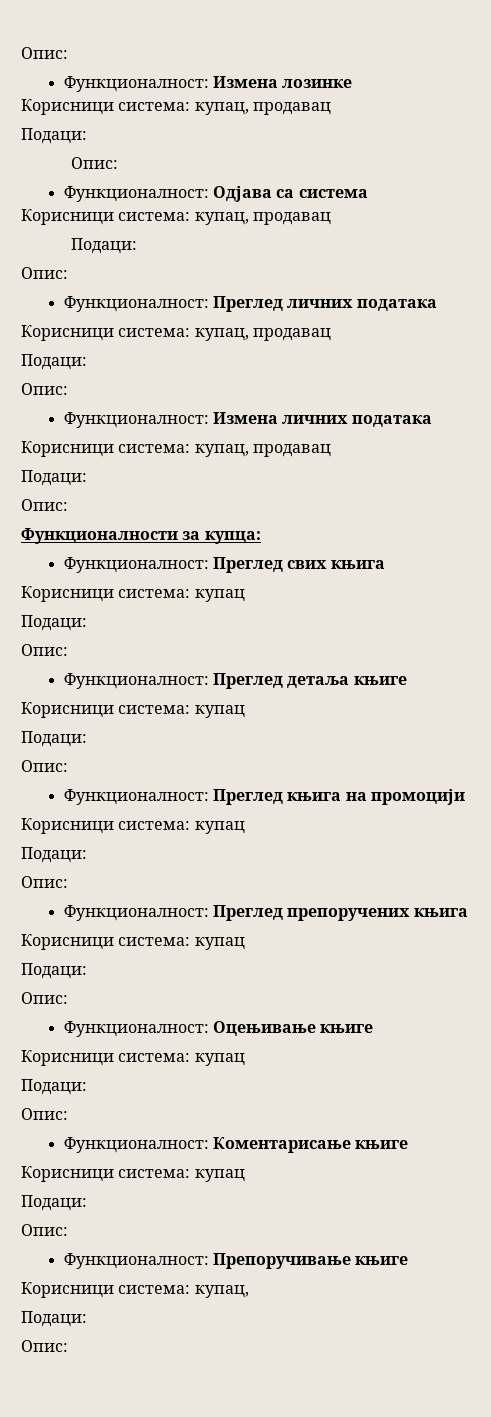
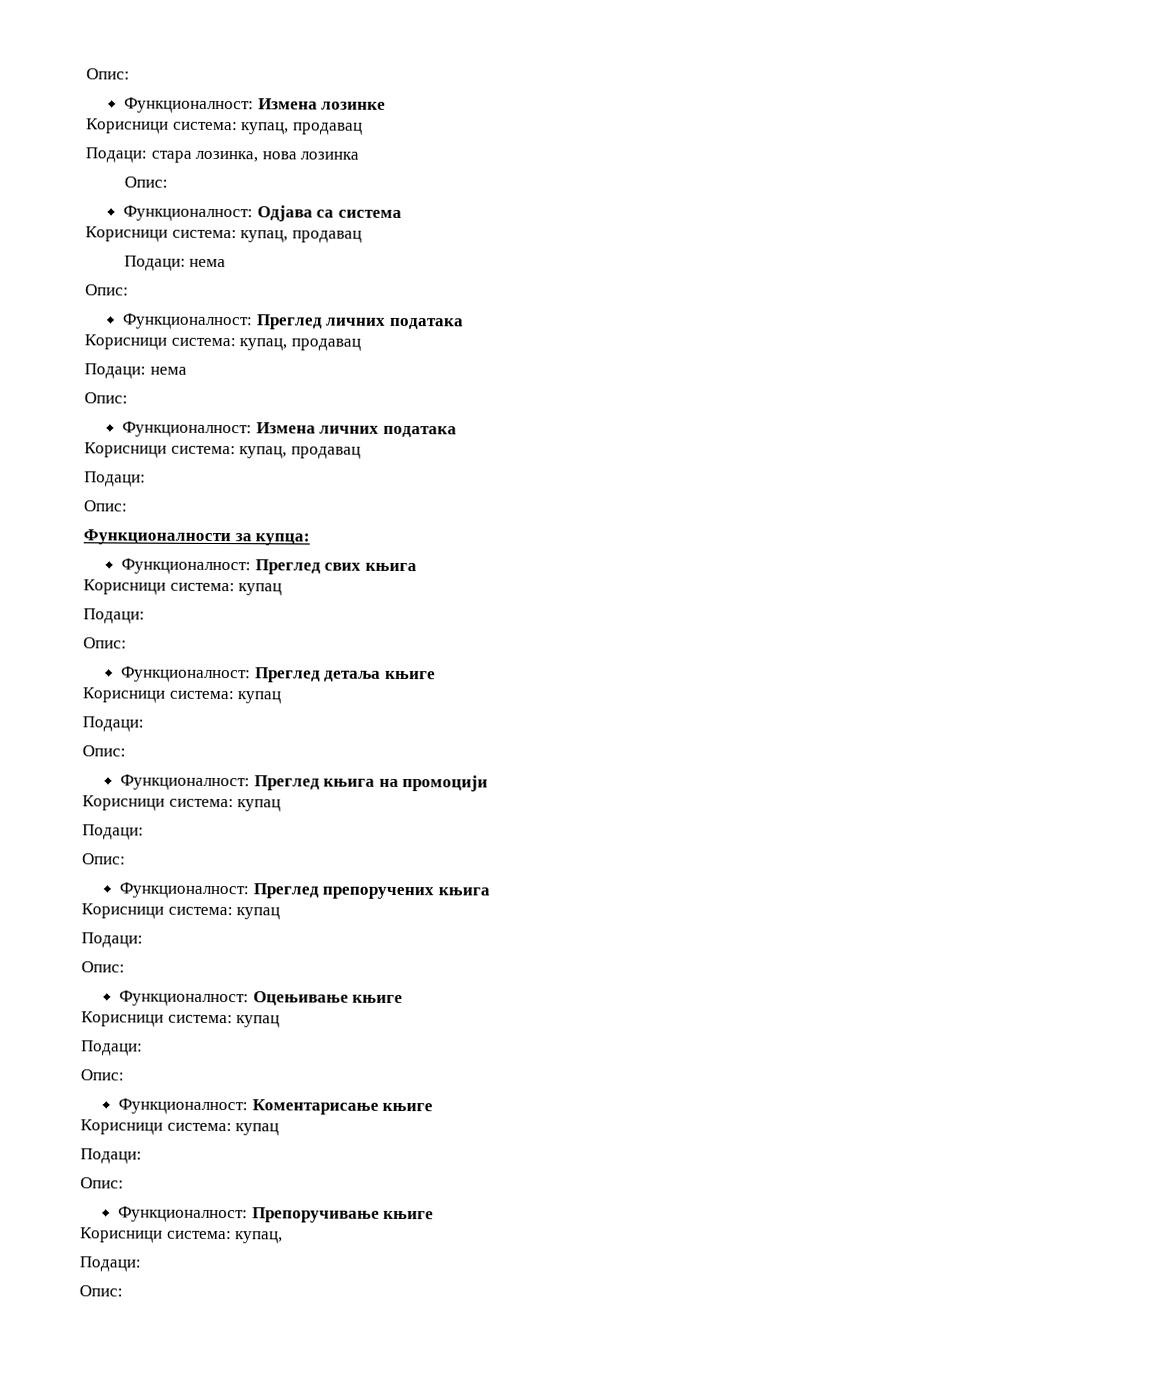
(87, 136) none -> [150,150,360,163] стара лозинка, нова лозинка
(137, 246) none -> [189,258,227,268] нема
(87, 362) none -> [149,366,187,375] нема

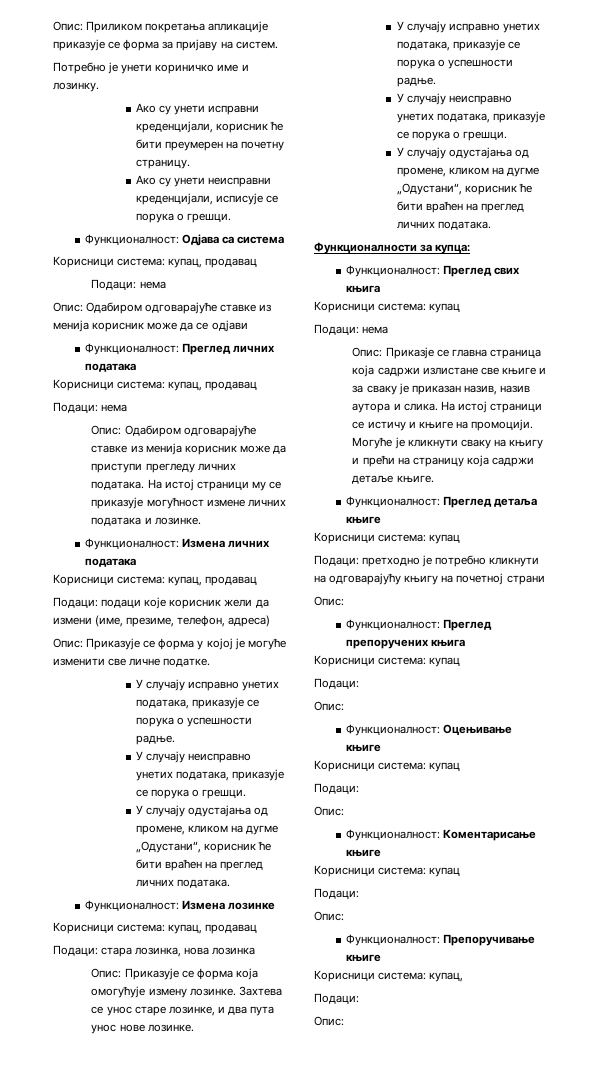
[86,68,130,80] Опис: -> [53,21,269,33] [53,39,278,51] [53,62,249,74] [53,82,99,92] [135,103,260,115] [135,121,284,133] [135,139,285,151] [135,159,190,169] [135,175,272,187] [135,193,279,205] [135,213,232,223] [84,234,285,246] [53,256,258,268] [91,279,166,290] [53,302,272,314] [53,320,248,332] [84,343,276,355] [84,363,136,372] [53,379,258,391] [53,402,128,413] [91,425,256,437] [91,443,286,455] [91,463,236,473] [91,479,281,491] [91,497,286,509] [91,517,201,526] [84,538,271,550] [84,558,136,567] [53,574,258,586] [53,597,269,609] [53,615,271,627] [53,638,286,650] [53,658,211,667] [135,679,280,691] [135,697,260,709] [135,717,253,727] [135,735,175,745] [135,751,252,763] [135,769,285,781] [135,789,247,799] [135,805,269,817] [135,825,279,835] [135,841,272,853] [135,859,264,871] [135,879,230,888] Опис: Приликом покретања апликације приказује се форма за пријаву на систем. // Потребно је унети кориничко име и лозинку. // Ако су унети исправни креденцијали, корисник ће бити преумерен на почетну страницу. // Ако су унети неисправни креденцијали, исписује се порука о грешци. // Функционалност: Одјава са система // Корисници система: купац, продавац // Подаци: нема // Опис: Одабиром одговарајуће ставке из менија корисник може да се одјави // Функционалност: Преглед личних података // Корисници система: купац, продавац // Подаци: нема // Опис: Одабиром одговарајуће ставке из менија корисник може да приступи прегледу личних података. На истој страници му се приказује могућност измене личних података и лозинке. // Функционалност: Измена личних података // Корисници система: купац, продавац // Подаци: подаци које корисник жели да измени (име, презиме, телефон, адреса) // Опис: Приказује се форма у којој је могуће изменити све личне податке. // У случају исправно унетих података, приказује се порука о успешности радње. // У случају неисправно унетих података, приказује се порука о грешци. // У случају одустајања од промене, кликом на дугме „Одустани“, корисник ће бити враћен на преглед личних података.
[123,205,402,222] [85,226,362,243] [123,255,227,271] [85,284,129,296] [122,313,464,330] [84,334,361,351] [84,363,187,379] [84,392,128,404] [122,421,457,438] [84,442,361,459] [84,471,146,487] [83,500,128,512] // Функционалност: Одјава са система // Корисници система: купац, продавац // Подаци: нема // Опис: // Функционалност: Преглед личних података // Корисници система: купац, продавац // Подаци: нема // Опис: // Функционалност: Измена личних података // Корисници система: купац, продавац // Подаци: // Опис: -> [124,968,258,980] [91,986,282,998] [91,1006,275,1016] [91,1024,194,1034] [396,21,541,33] [396,39,521,51] [396,59,514,69] [396,77,436,87] [396,93,513,105] [396,111,546,123] [396,131,508,141] [396,147,530,159] [396,167,540,177] [396,183,533,195] [396,201,525,213] [396,221,491,230] Приказује се форма која омогућује измену лозинке. Захтева се унос старе лозинке, и два пута унос нове лозинке. // У случају исправно унетих података, приказује се порука о успешности радње. // У случају неисправно унетих података, приказује се порука о грешци. // У случају одустајања од промене, кликом на дугме „Одустани“, корисник ће бити враћен на преглед личних података.
[83,637,127,649] // Опис: -> [362,326,389,334] [352,347,541,359] [352,365,546,377] [352,383,530,395] [352,401,542,413] [352,419,533,431] [352,437,543,449] [352,455,534,467] [352,475,434,484] нема // Опис: Приказје се главна страница која садржи излистане све књиге и за сваку је приказан назив, назив аутора и слика. На истој страници се истичу и књиге на промоцији. Могуће је кликнути сваку на књигу и прећи на страницу која садржи детаље књиге.
[82,745,126,757] [120,774,489,792] [82,795,282,812] [82,824,144,840] // Опис: // Функционалност: Преглед књига на промоцији // Корисници система: купац // Подаци: -> [362,555,540,567] [314,573,545,585] претходно је потребно кликнути на одговарајућу књигу на почетној страни

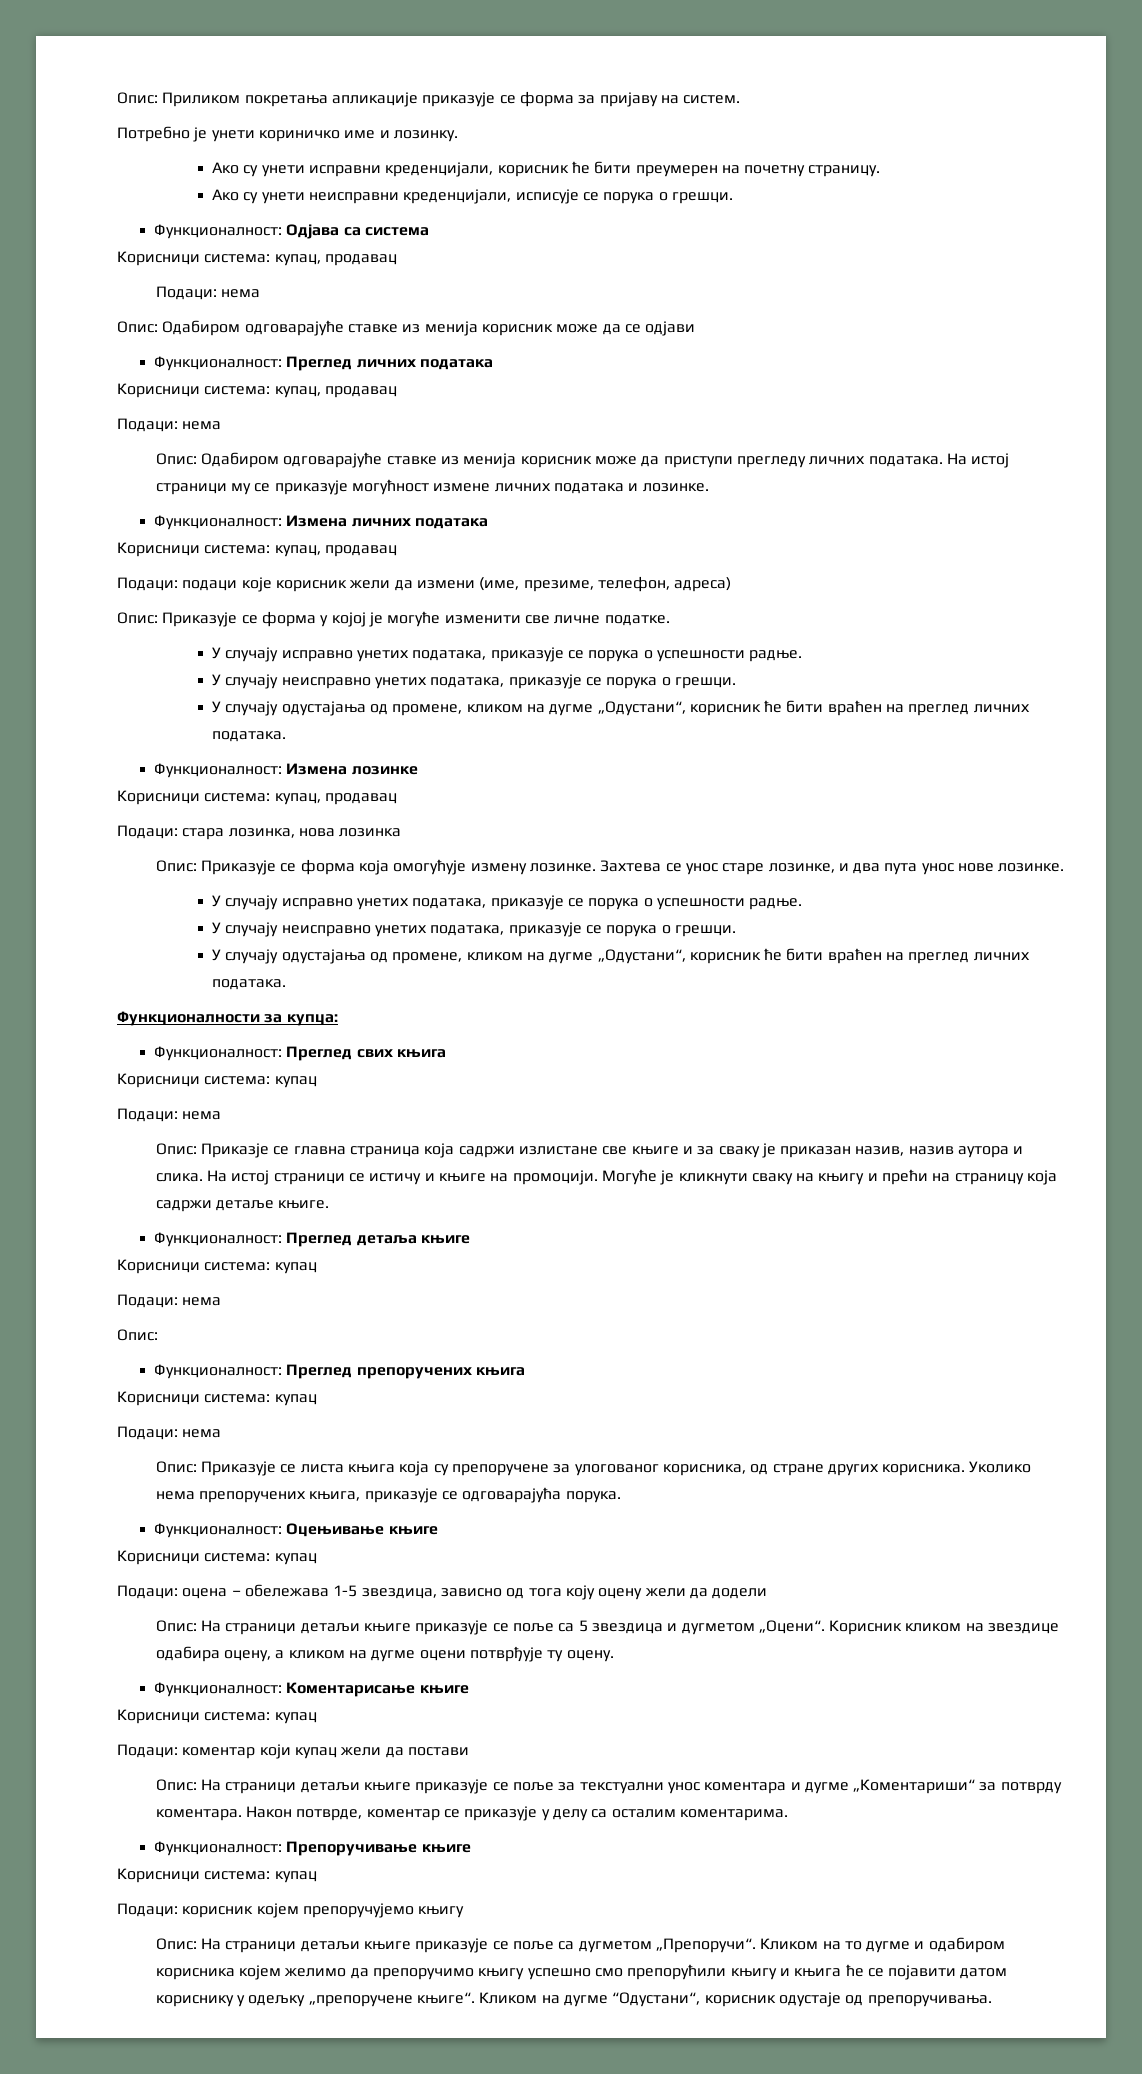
[362,555,540,567] [314,573,545,585] претходно је потребно кликнути на одговарајућу књигу на почетној страни -> [182,1297,222,1306] нема
[314,701,344,711] // Опис: -> [182,1429,222,1438] [155,1461,1032,1476] [155,1487,621,1503] нема // Опис: Приказује се листа књига која су препоручене за улогованог корисника, од стране других корисника. Уколико нема препоручених књига, приказује се одговарајућа порука.
[314,806,344,816] // Опис: -> [182,1584,768,1600] [155,1620,1060,1635] [155,1646,614,1662] оцена – обележава 1-5 звездица, зависно од тога коју оцену жели да додели // Опис: На страници детаљи књиге приказује се поље са 5 звездица и дугметом „Оцени“. Корисник кликом на звездице одабира оцену, а кликом на дугме оцени потврђује ту оцену.
[314,911,344,921] // Опис: -> [182,1744,469,1759] [155,1779,1062,1794] [155,1806,788,1821] коментар који купац жели да постави // Опис: На страници детаљи књиге приказује се поље за текстуални унос коментара и дугме „Коментариши“ за потврду коментара. Након потврде, коментар се приказује у делу са осталим коментарима.
[429,972,464,982] [314,993,359,1004] [314,1016,344,1026] купац, // Подаци: // Опис: -> [274,1871,317,1883] [117,1903,465,1918] [155,1937,1005,1953] [155,1964,1008,1980] [155,1992,992,2007] купац // Подаци: корисник којем препоручујемо књигу // Опис: На страници детаљи књиге приказује се поље са дугметом „Препоручи“. Кликом на то дугме и одабиром корисника којем желимо да препоручимо књигу успешно смо препорућили књигу и књига ће се појавити датом кориснику у одељку „препоручене књиге“. Кликом на дугме “Одустани“, корисник одустаје од препоручивања.

